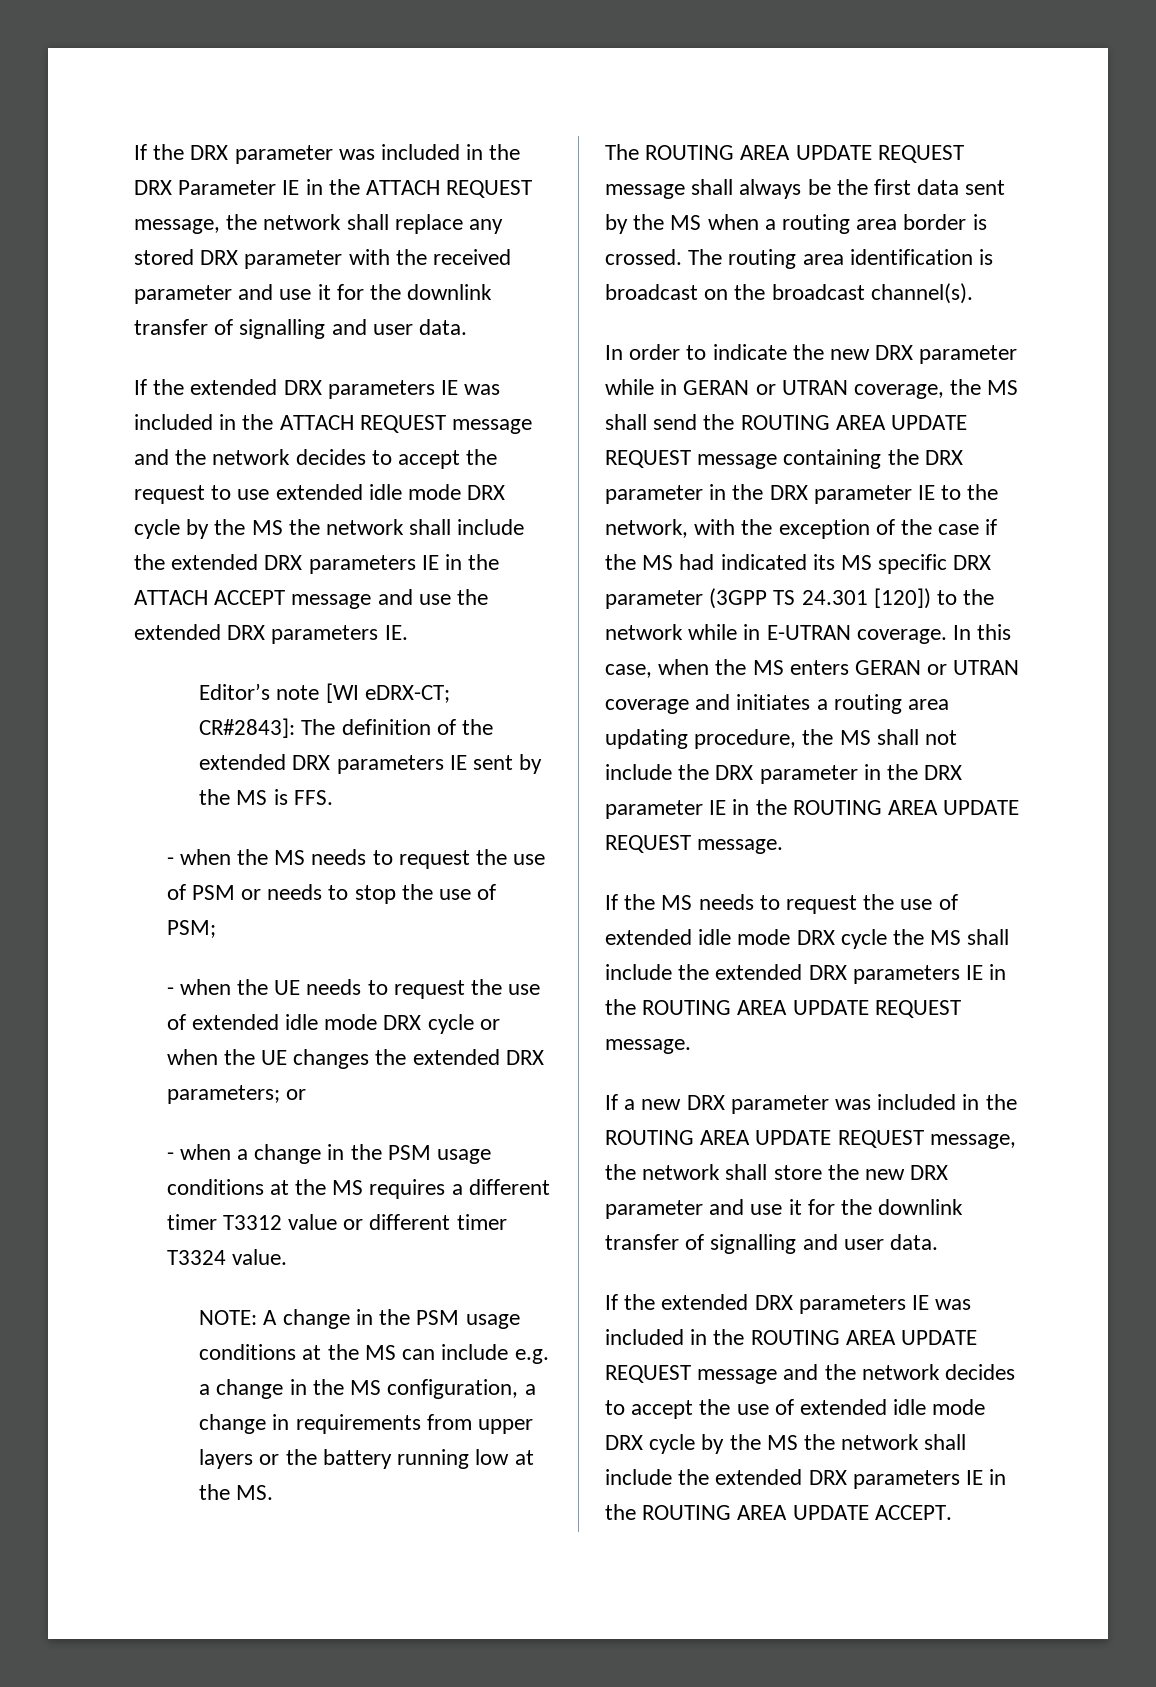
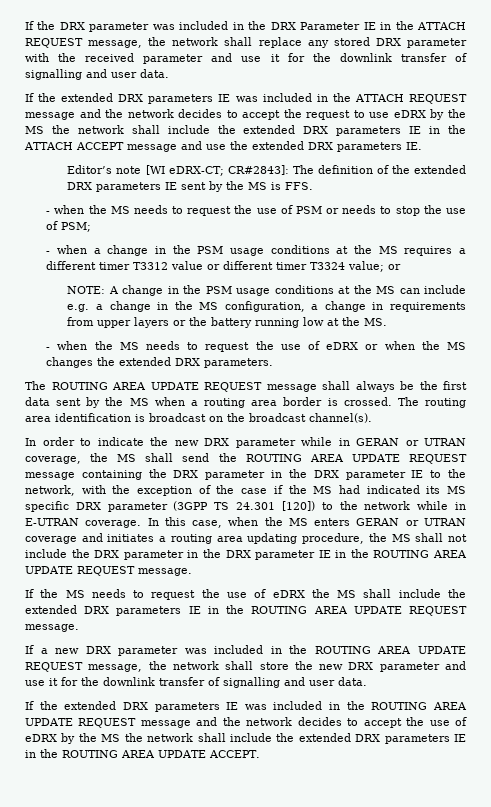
[275,484,506,500] [134,519,180,539] extended idle mode DRX cycle -> [393,110,426,118] eDRX
[166,979,541,999] [166,1014,500,1034] [166,1049,544,1069] [166,1085,306,1104] // - when the UE needs to request the use of extended idle mode DRX cycle or when the UE changes the extended DRX parameters; or -> (92, 227) none
[231,1249,287,1265] value. -> [348,261,402,272] value; or
(274, 1492) none -> [46,341,466,352] [46,357,274,368] // - when the MS needs to request the use of eDRX or when the MS changes the extended DRX parameters.
[605,929,887,949] extended idle mode DRX cycle -> [272,590,305,598] eDRX
[800,1399,986,1415] [605,1434,696,1454] extended idle mode DRX cycle -> [25,734,57,742] eDRX

